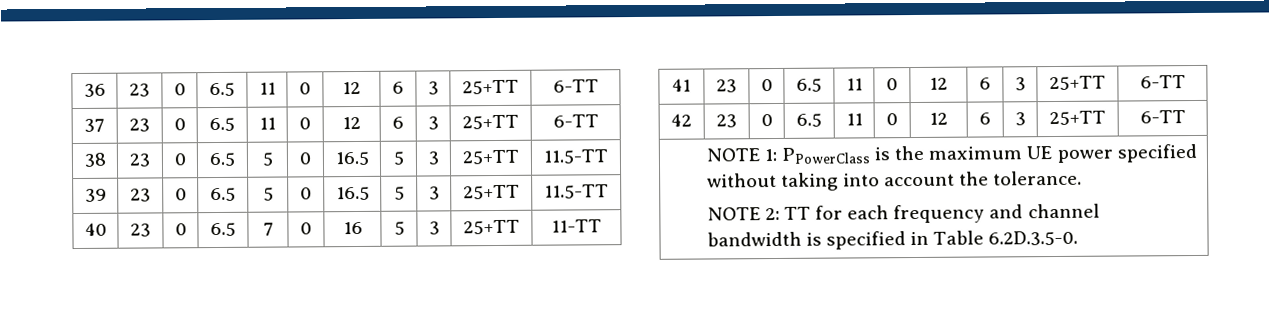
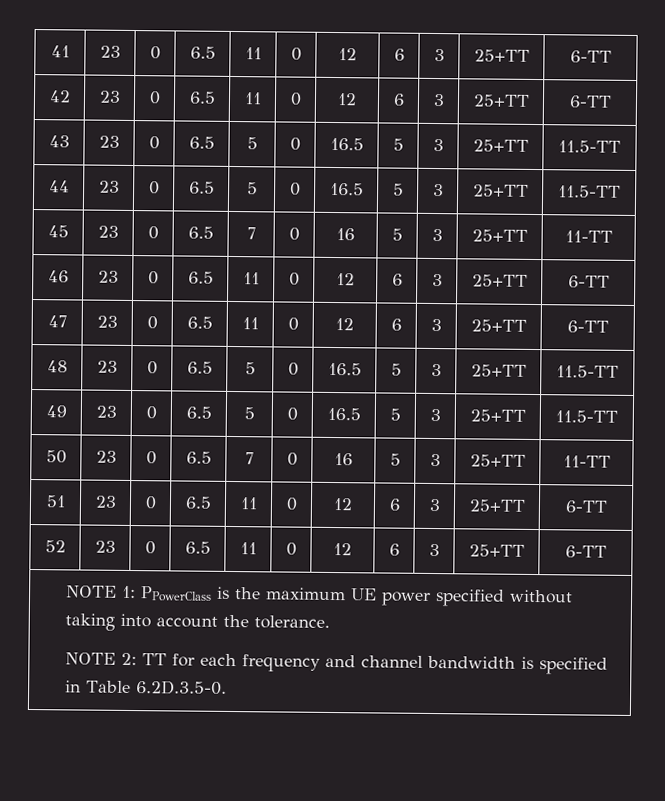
[83,83,106,97] [129,83,150,97] [173,83,186,96] [209,82,235,97] [258,82,276,95] [299,82,311,95] [342,81,361,95] [392,81,404,94] [427,81,439,95] [462,79,519,95] [552,79,599,93] [84,118,105,132] [129,118,150,132] [173,118,186,131] [209,117,235,132] [258,117,276,130] [299,117,311,130] [342,116,361,130] [392,116,404,129] [427,116,439,130] [462,114,519,130] [552,114,599,128] [83,152,106,167] [129,153,150,167] [173,153,186,166] [209,152,235,167] [261,152,273,166] [299,152,311,165] [334,151,369,166] [392,151,404,165] [427,151,439,165] [462,149,519,165] [543,149,608,164] [84,188,107,202] [130,188,151,202] [174,188,187,201] [210,187,236,202] [262,187,274,201] [300,187,312,200] [335,186,370,201] [393,186,405,200] [428,186,440,200] [463,184,520,200] [544,184,609,199] [84,222,107,236] [130,223,151,237] [174,223,187,236] [210,222,236,237] [262,222,274,236] [300,222,312,235] [342,221,363,235] [393,221,405,235] [428,221,440,235] [463,219,520,235] [551,219,602,233] 36 | 23 | 0 | 6.5 | 11 | 0 | 12 | 6 | 3 | 25+TT | 6-TT // 37 | 23 | 0 | 6.5 | 11 | 0 | 12 | 6 | 3 | 25+TT | 6-TT // 38 | 23 | 0 | 6.5 | 5 | 0 | 16.5 | 5 | 3 | 25+TT | 11.5-TT // 39 | 23 | 0 | 6.5 | 5 | 0 | 16.5 | 5 | 3 | 25+TT | 11.5-TT // 40 | 23 | 0 | 6.5 | 7 | 0 | 16 | 5 | 3 | 25+TT | 11-TT // -> (50, 51) none
(1186, 117) none -> [48,135,70,148] [98,135,120,148] [148,136,160,150] [188,136,215,149] [246,137,258,150] [289,137,301,151] [329,137,364,151] [392,138,404,151] [432,138,444,152] [472,139,529,152] [558,140,621,153] [48,180,70,193] [98,180,120,193] [148,181,160,195] [188,181,215,194] [246,182,258,195] [289,182,301,196] [329,182,364,196] [392,183,404,196] [432,183,444,197] [472,184,529,197] [558,185,621,198] [47,225,69,238] [97,225,119,238] [147,226,159,240] [187,226,214,239] [246,227,256,240] [288,227,300,241] [336,228,355,241] [391,228,403,241] [431,228,443,242] [471,229,528,242] [564,230,613,243] [47,270,69,283] [97,270,119,283] [147,271,159,285] [187,271,214,284] [242,272,260,285] [288,272,300,286] [336,273,355,286] [391,273,403,286] [431,273,443,287] [471,274,528,287] [567,275,610,288] [47,315,67,328] [96,315,118,328] [146,316,158,330] [186,316,213,329] [241,317,259,330] [287,317,299,331] [335,318,354,331] [390,318,402,331] [430,318,442,332] [470,319,527,332] [566,320,609,333] [46,360,68,373] [96,360,118,373] [146,361,158,375] [186,361,213,374] [244,362,256,375] [287,362,299,376] [327,362,362,376] [390,363,402,376] [430,363,442,377] [470,364,527,377] [556,365,619,378] [45,405,67,418] [95,405,117,418] [145,406,157,420] [185,406,212,419] [243,407,255,420] [286,407,298,421] [326,407,361,421] [389,408,401,421] [429,408,441,422] [469,409,526,422] [555,410,618,423] [45,450,67,464] [95,450,117,463] [145,451,157,465] [185,451,212,464] [244,452,254,465] [286,452,298,466] [334,453,353,466] [389,453,401,466] [429,453,441,467] [469,454,526,467] [562,455,611,468] [45,495,66,508] [94,495,117,508] [144,496,157,510] [184,496,212,509] [239,497,258,510] [285,497,298,511] [333,498,353,511] [388,498,401,511] [428,498,441,512] [468,499,526,512] [564,500,608,513] [44,540,66,553] [94,540,116,553] [144,541,156,555] [184,541,211,554] [239,542,257,555] [285,542,297,556] [333,543,352,556] [388,543,400,556] [428,543,440,557] [468,544,525,557] [564,545,607,558] // 43 | 23 | 0 | 6.5 | 5 | 0 | 16.5 | 5 | 3 | 25+TT | 11.5-TT // 44 | 23 | 0 | 6.5 | 5 | 0 | 16.5 | 5 | 3 | 25+TT | 11.5-TT // 45 | 23 | 0 | 6.5 | 7 | 0 | 16 | 5 | 3 | 25+TT | 11-TT // 46 | 23 | 0 | 6.5 | 11 | 0 | 12 | 6 | 3 | 25+TT | 6-TT // 47 | 23 | 0 | 6.5 | 11 | 0 | 12 | 6 | 3 | 25+TT | 6-TT // 48 | 23 | 0 | 6.5 | 5 | 0 | 16.5 | 5 | 3 | 25+TT | 11.5-TT // 49 | 23 | 0 | 6.5 | 5 | 0 | 16.5 | 5 | 3 | 25+TT | 11.5-TT // 50 | 23 | 0 | 6.5 | 7 | 0 | 16 | 5 | 3 | 25+TT | 11-TT // 51 | 23 | 0 | 6.5 | 11 | 0 | 12 | 6 | 3 | 25+TT | 6-TT // 52 | 23 | 0 | 6.5 | 11 | 0 | 12 | 6 | 3 | 25+TT | 6-TT

